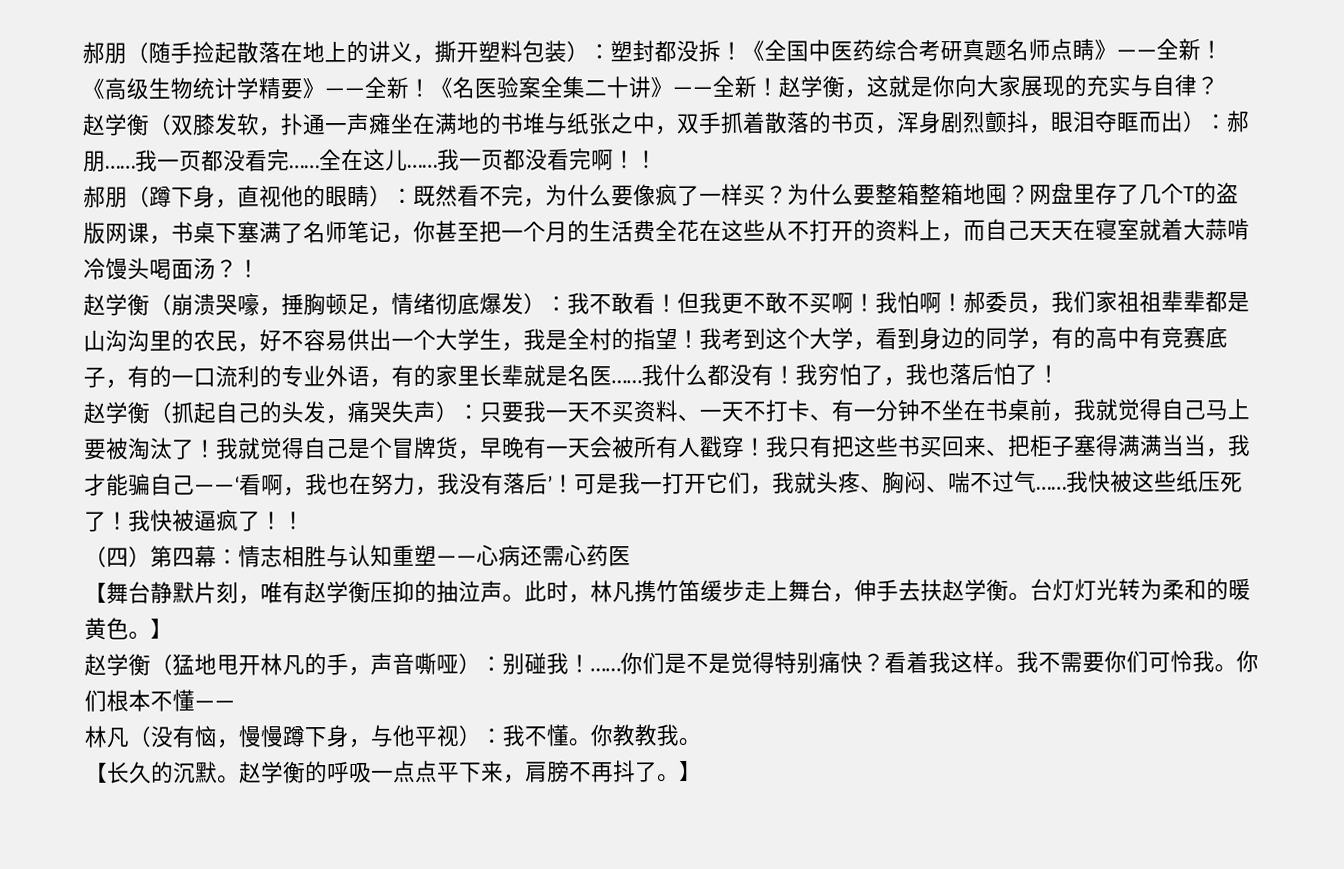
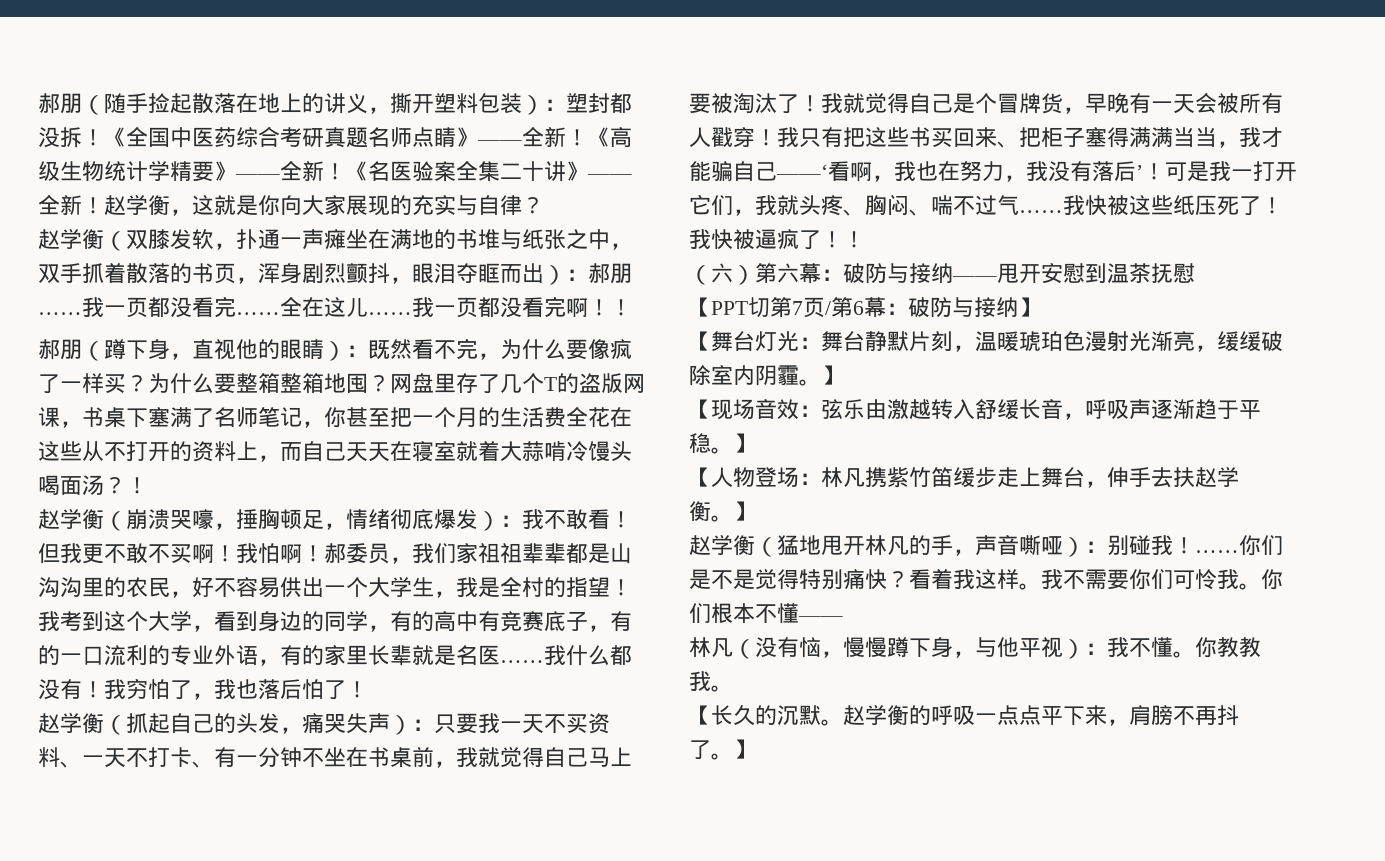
[106,544,631,568] [84,580,657,605] 四）第四幕：情志相胜与认知重塑——心病还需心药医 // 【舞台静默片刻，唯有赵学衡压抑的抽泣声。此时，林凡携 -> [711,263,1195,285] [689,297,1040,318] [689,331,1283,352] [689,365,843,386] [689,399,1261,420] [689,433,755,454] [689,467,909,488] 六）第六幕：破防与接纳——甩开安慰到温茶抚慰 // 【PPT切第7页/第6幕：破防与接纳】 // 【舞台灯光：舞台静默片刻，温暖琥珀色漫射光渐亮，缓缓破除室内阴霾。】 // 【现场音效：弦乐由激越转入舒缓长音，呼吸声逐渐趋于平稳。】 // 【人物登场：林凡携紫
[1030,578,1251,601] [84,617,151,640] 台灯灯光转为柔和的暖黄色。 -> (733, 518) none

